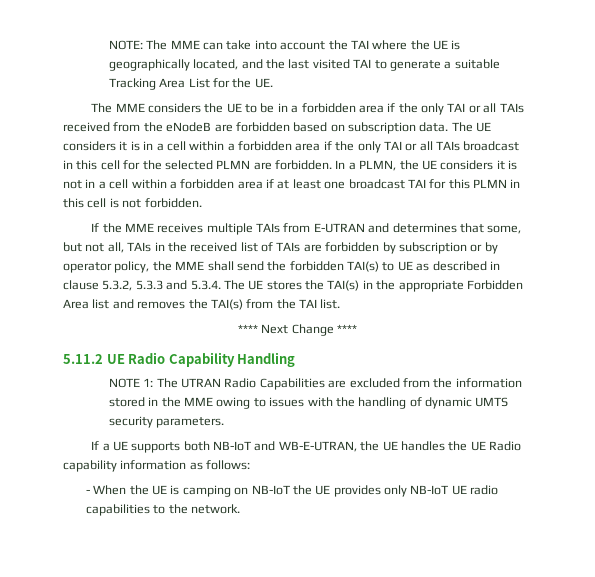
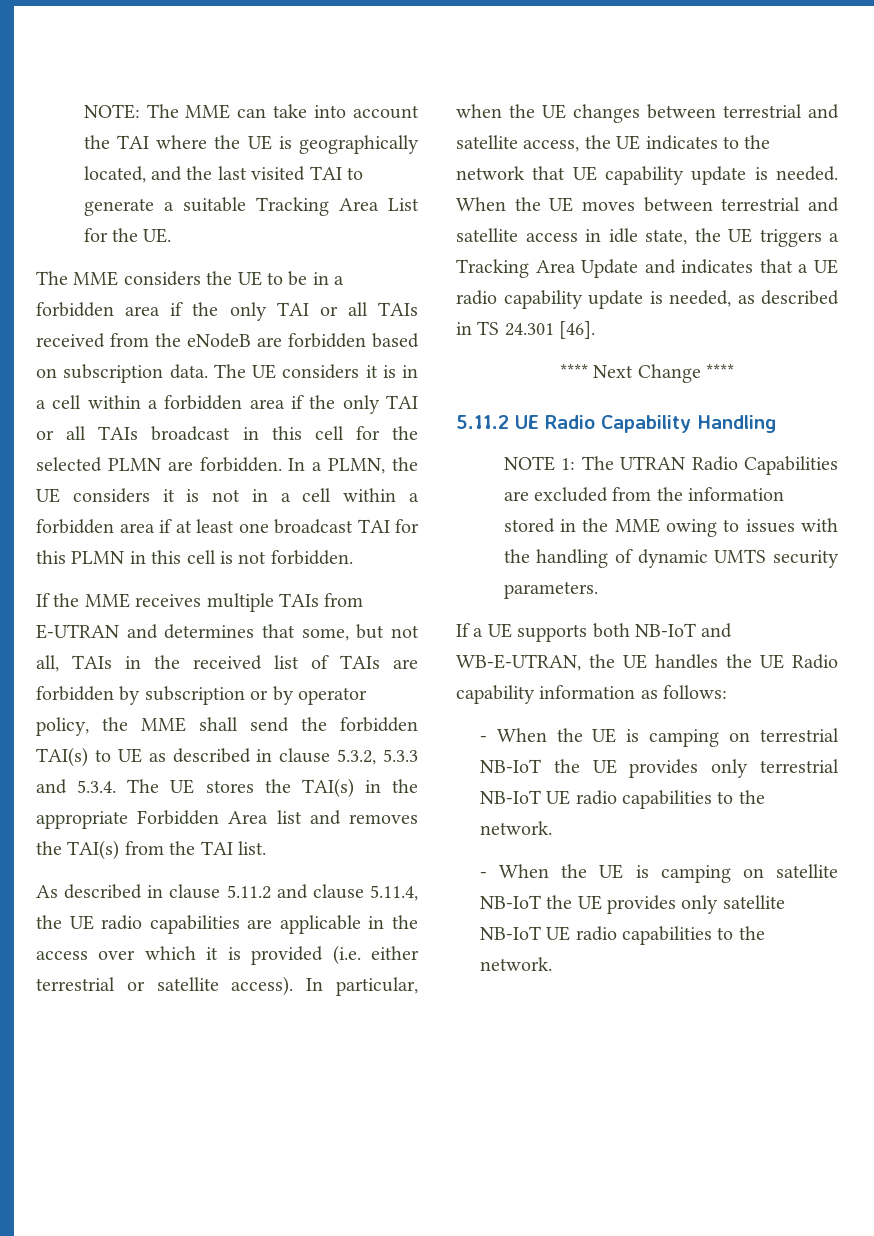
(341, 304) none -> [36,884,418,901] [36,915,418,934] [36,945,419,965] [36,976,418,996] [456,104,839,123] [456,135,771,152] [456,166,838,185] [456,197,839,212] [456,228,839,247] [456,259,838,278] [456,290,839,309] [456,321,596,339] // As described in clause 5.11.2 and clause 5.11.4, the UE radio capabilities are applicable in the access over which it is provided (i.e. either terrestrial or satellite access). In particular, when the UE changes between terrestrial and satellite access, the UE indicates to the network that UE capability update is needed. When the UE moves between terrestrial and satellite access in idle state, the UE triggers a Tracking Area Update and indicates that a UE radio capability update is needed, as described in TS 24.301 [46].
[251,485,499,497] [85,504,241,516] NB-IoT the UE provides only NB-IoT UE radio capabilities to the network. -> [760,728,839,742] [479,759,839,778] [479,790,765,809] [479,821,552,835] [479,864,838,883] [479,895,785,914] [479,926,765,945] [479,957,552,971] terrestrial NB-IoT the UE provides only terrestrial NB-IoT UE radio capabilities to the network. // - When the UE is camping on satellite NB-IoT the UE provides only satellite NB-IoT UE radio capabilities to the network.

